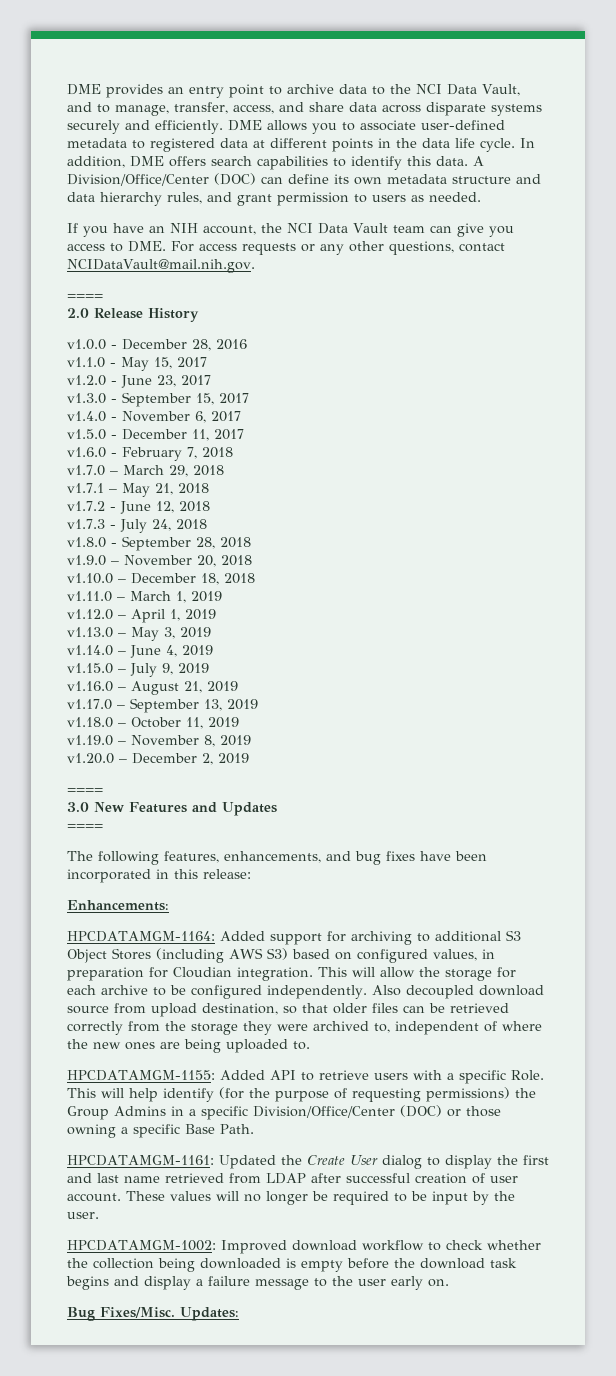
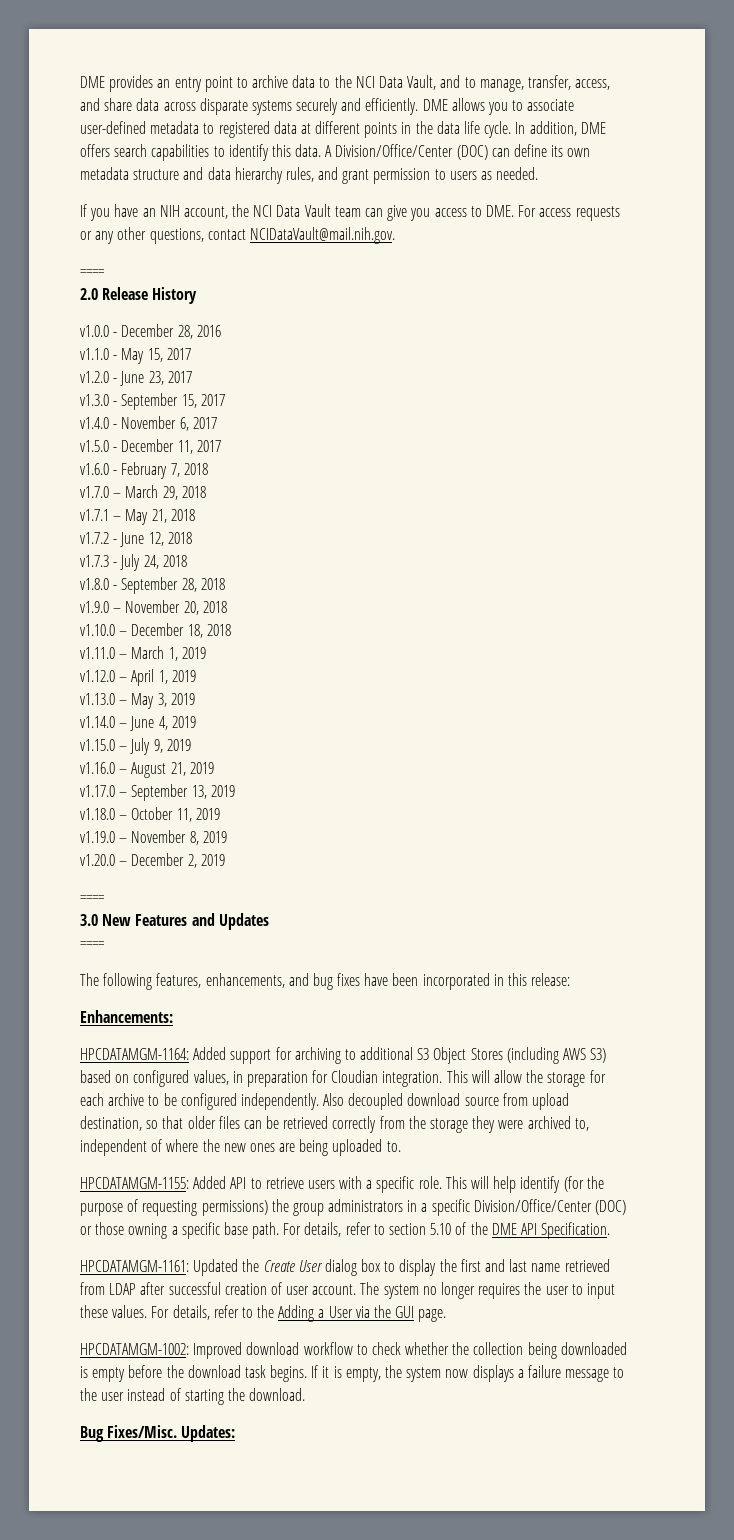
[510,1070,544,1081] Role. -> [418,1176,442,1189] role.
[67,1106,166,1120] Group Admins -> [292,1199,404,1216] group administrators
[185,1124,254,1134] Base Path. -> [223,1222,611,1239] base path. For details, refer to section 5.10 of the DME API Specification.
(422, 1162) none -> [361,1259,382,1272] box
[126,1191,515,1205] [67,1212,99,1219] These values will no longer be required to be input by the user. -> [360,1282,615,1299] [80,1305,447,1322] The system no longer requires the user to input these values. For details, refer to the Adding a User via the GUI page.
[66,1276,191,1290] begins and display -> [270,1365,514,1382] begins. If it is empty, the system now displays
[391,1276,449,1290] early on. -> [127,1388,306,1405] instead of starting the download.

